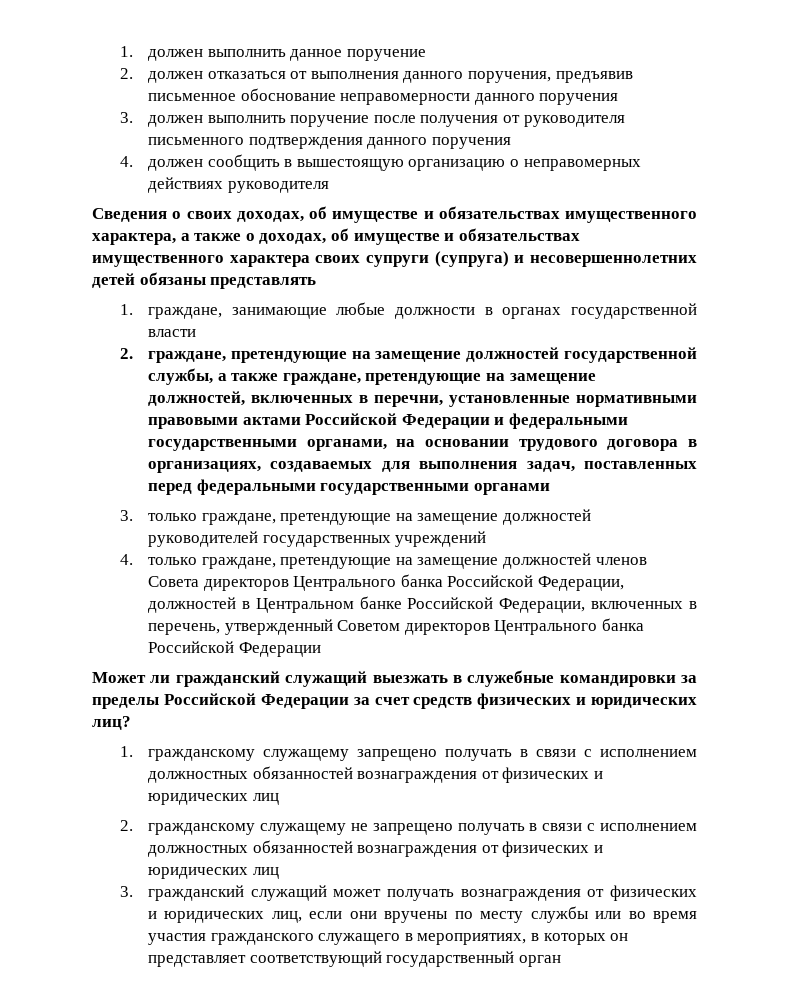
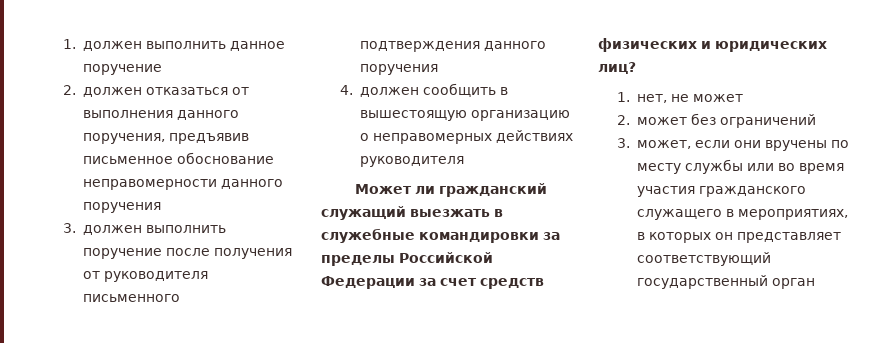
[92,206,697,223] [92,228,580,245] [92,251,698,267] [92,272,317,289] [120,302,697,319] [148,329,197,337] [120,347,697,363] [148,368,596,385] [148,391,697,407] [148,413,628,429] [148,439,697,451] [148,461,697,473] [148,479,550,495] [120,509,591,525] [148,531,487,547] [120,553,647,569] [148,574,624,591] [148,596,697,613] [148,618,644,635] [148,641,321,657] // Сведения о своих доходах, об имуществе и обязательствах имущественного характера, а также о доходах, об имуществе и обязательствах имущественного характера своих супруги (супруга) и несовершеннолетних детей обязаны представлять // 1. граждане, занимающие любые должности в органах государственной власти // 2. граждане, претендующие на замещение должностей государственной службы, а также граждане, претендующие на замещение должностей, включенных в перечни, установленные нормативными правовыми актами Российской Федерации и федеральными государственными органами, на основании трудового договора в организациях, создаваемых для выполнения задач, поставленных перед федеральными государственными органами // 3. только граждане, претендующие на замещение должностей руководителей государственных учреждений // 4. только граждане, претендующие на замещение должностей членов Совета директоров Центрального банка Российской Федерации, должностей в Центральном банке Российской Федерации, включенных в перечень, утвержденный Советом директоров Центрального банка Российской Федерации -> (464, 161) none
[148,749,698,761] [148,766,603,783] [148,793,279,805] [120,820,697,835] [148,840,603,857] [148,867,279,879] [120,885,697,901] [148,911,302,923] гражданскому служащему запрещено получать в связи с исполнением должностных обязанностей вознаграждения от физических и юридических лиц // 2. гражданскому служащему не запрещено получать в связи с исполнением должностных обязанностей вознаграждения от физических и юридических лиц // 3. гражданский служащий может получать вознаграждения от физических и юридических лиц, -> [636,94,743,103] [616,113,816,128] [616,138,691,149] нет, не может // 2. может без ограничений // 3. может,

